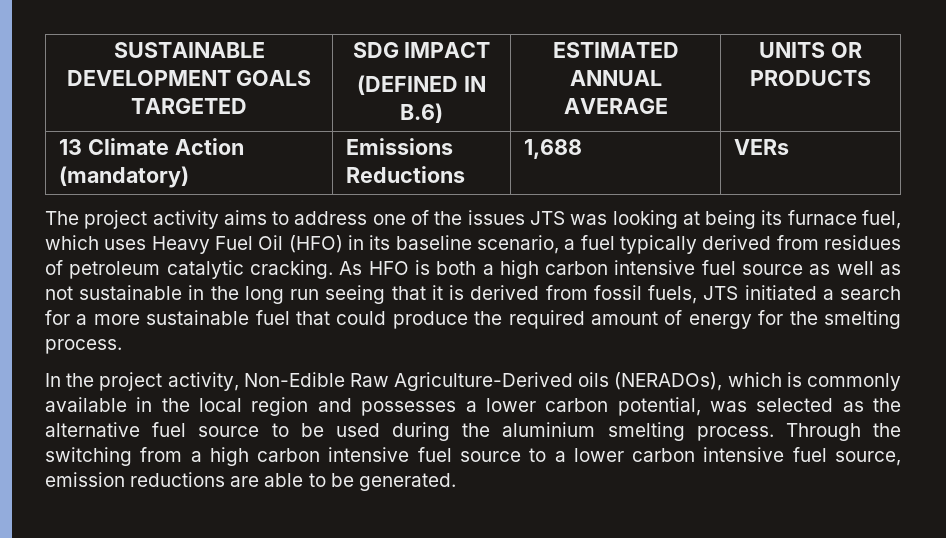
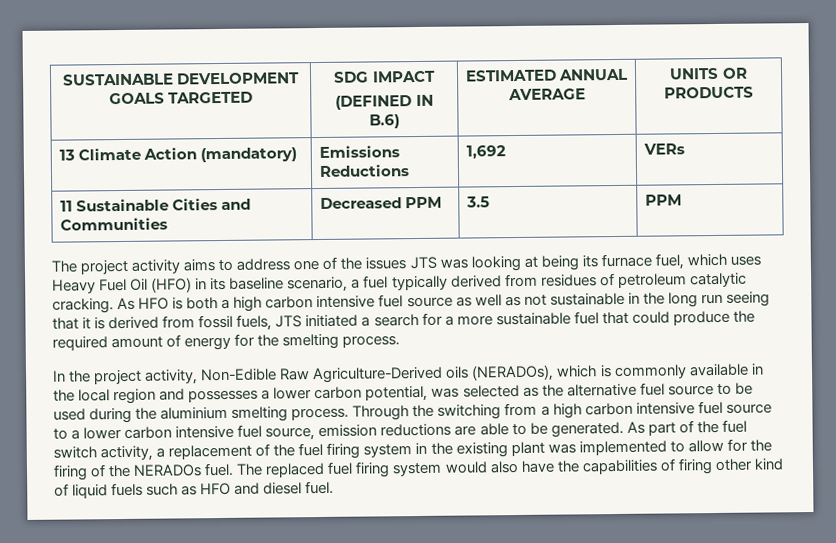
[524,139,583,159] 1,688 -> [465,145,506,160] 1,692
(790, 147) none -> [59,198,251,212] [59,217,168,231] [319,196,442,209] [465,196,490,208] [644,194,682,206] // 11 Sustainable Cities and Communities | Decreased PPM | 3.5 | PPM
(456, 482) none -> [626,419,747,436] [53,438,772,462] [53,458,784,481] [54,480,335,499] As part of the fuel switch activity, a replacement of the fuel firing system in the existing plant was implemented to allow for the firing of the NERADOs fuel. The replaced fuel firing system would also have the capabilities of firing other kind of liquid fuels such as HFO and diesel fuel.

